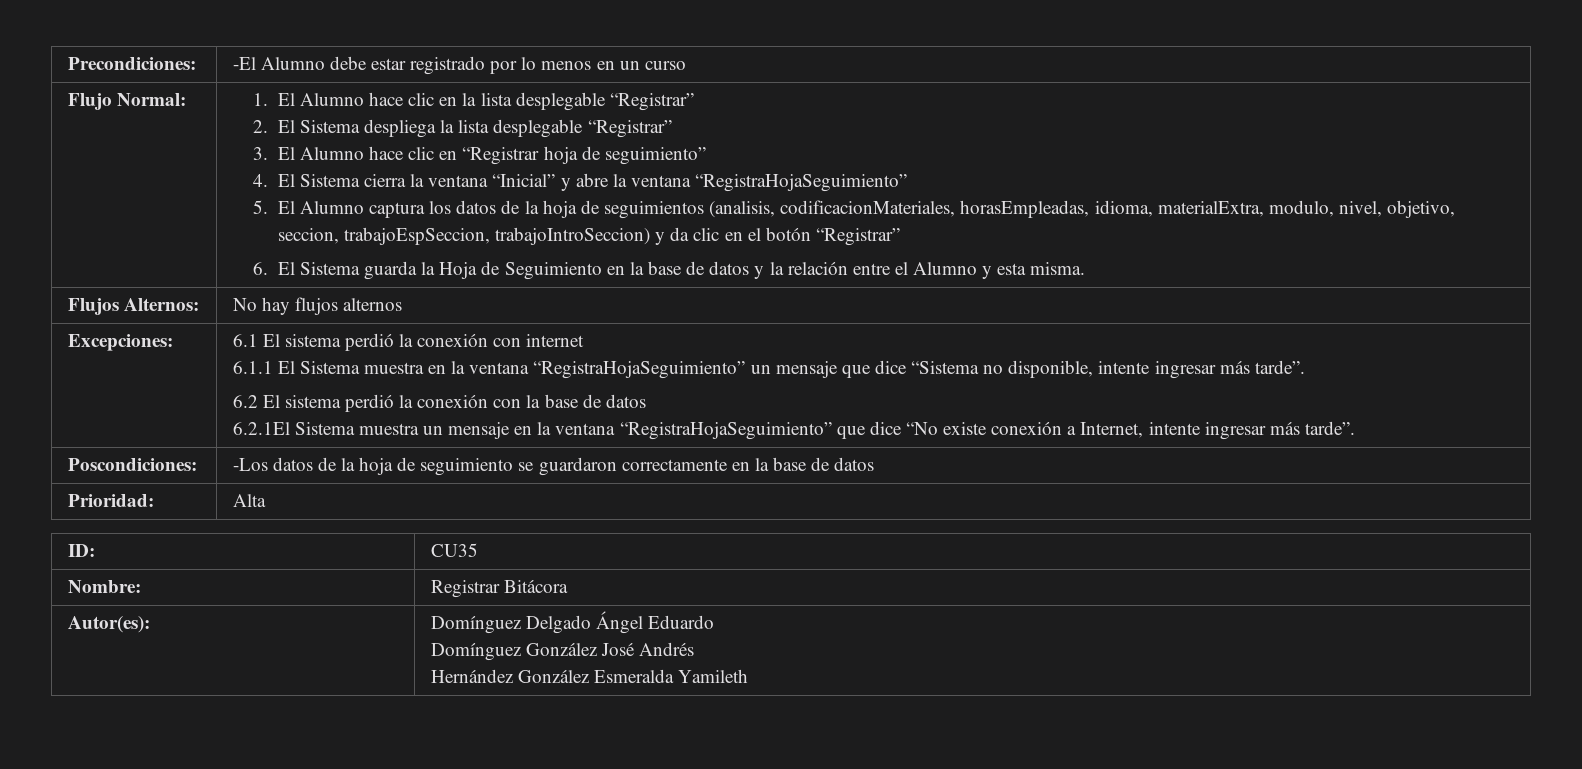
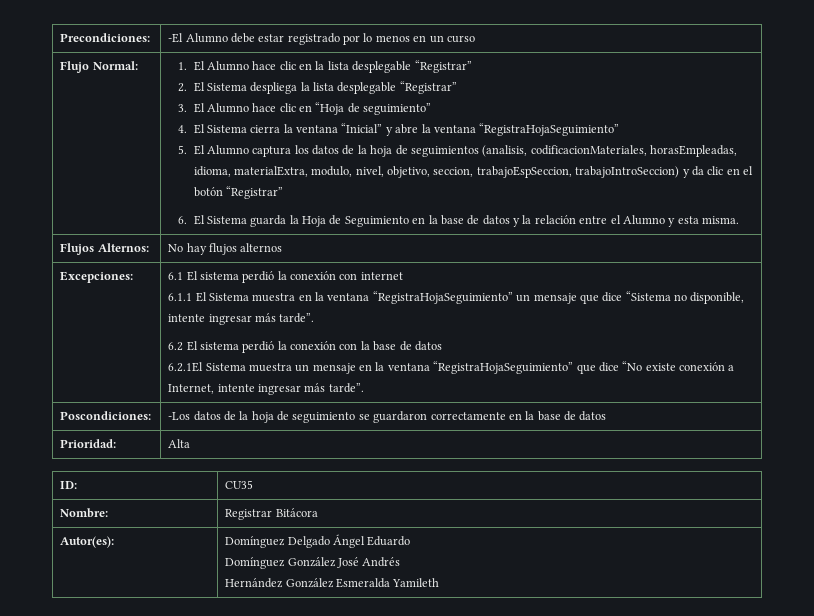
[462,146,578,165] “Registrar hoja -> [315,102,345,115] “Hoja

